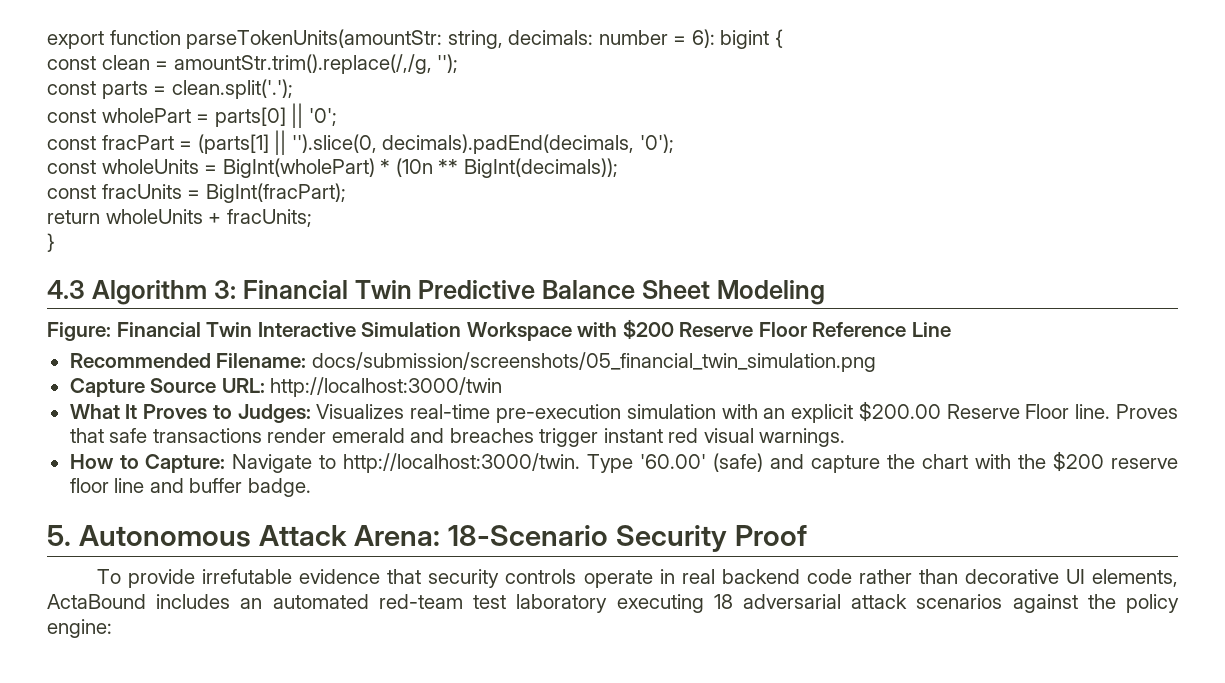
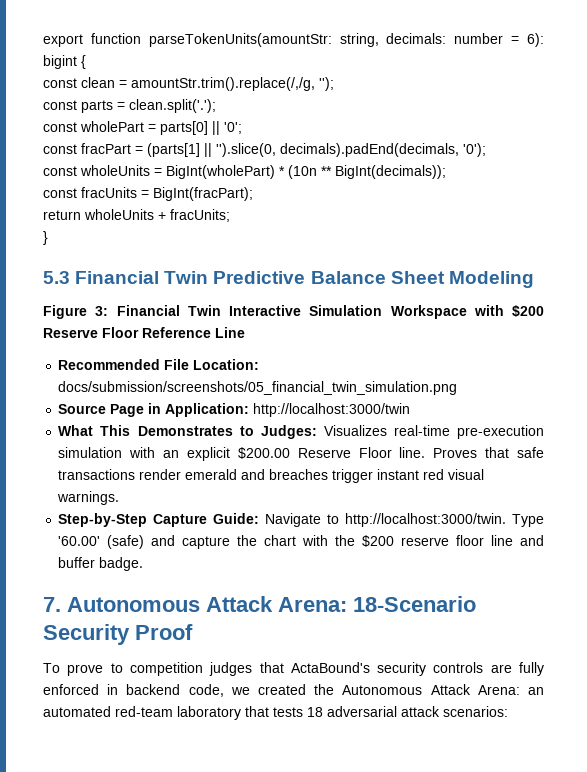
[47,280,236,305] 4.3 Algorithm 3: -> [43,271,70,284] 5.3
[47,322,111,341] Figure: -> [43,305,109,319] Figure 3:
[216,353,307,368] Filename: -> [164,359,260,370] File Location:
[69,378,265,397] Capture Source URL: -> [58,403,250,417] Source Page in Application:
[125,404,208,419] It Proves -> [100,425,233,436] This Demonstrates
[69,454,226,473] How to Capture: -> [58,513,260,527] Step-by-Step Capture Guide:
[47,525,71,546] 5. -> [43,597,61,612] 7.
[128,569,1178,588] [47,594,1179,613] [47,619,112,638] provide irrefutable evidence that security controls operate in real backend code rather than decorative UI elements, ActaBound includes an automated red-team test laboratory executing 18 adversarial attack scenarios against the policy engine: -> [67,662,544,676] [43,684,544,697] [43,706,508,720] prove to competition judges that ActaBound's security controls are fully enforced in backend code, we created the Autonomous Attack Arena: an automated red-team laboratory that tests 18 adversarial attack scenarios:

